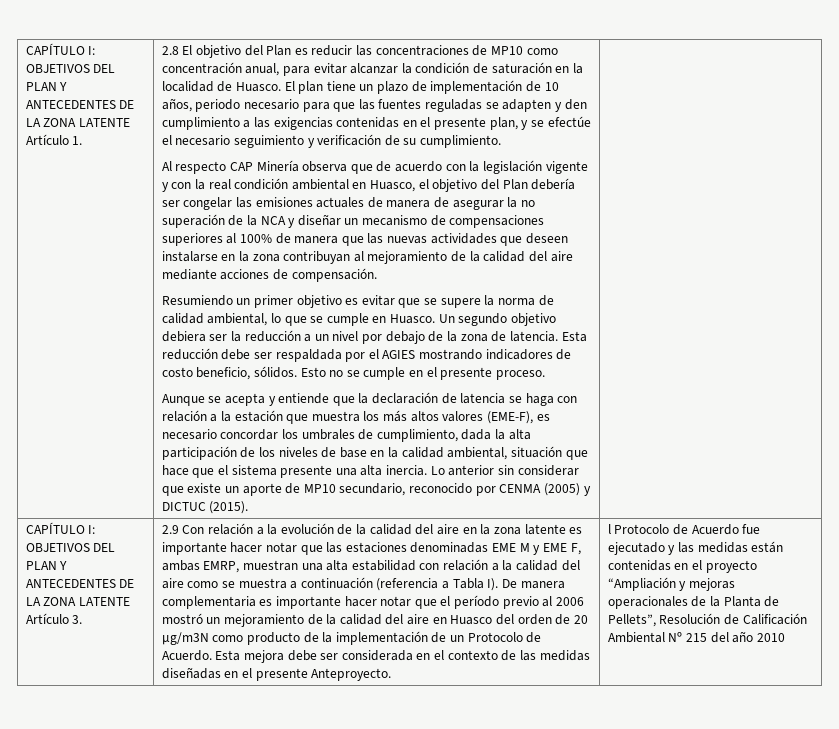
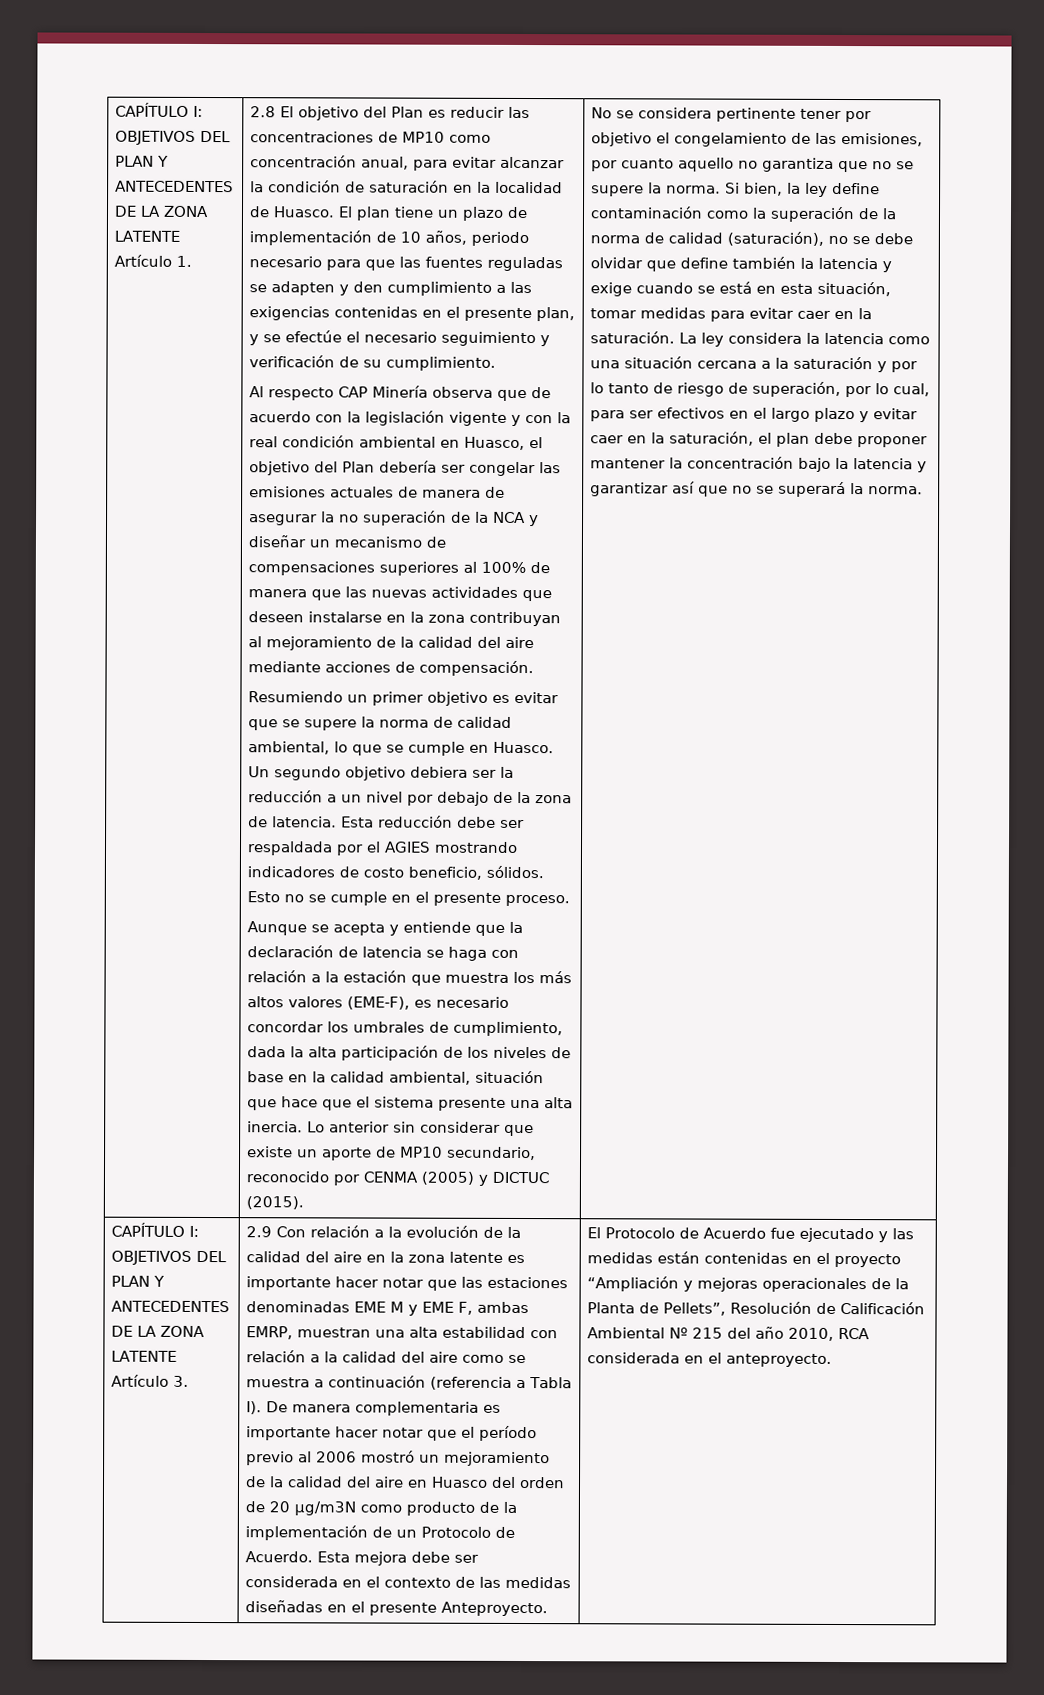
(249, 507) none -> [590,107,872,123] [590,132,923,147] [590,157,914,173] [590,182,880,197] [589,206,897,223] [589,231,913,246] [589,256,892,273] [589,281,891,297] [589,307,872,322] [589,331,930,347] [589,356,918,373] [589,381,930,398] [589,407,918,423] [589,431,928,448] [589,456,927,473] [589,481,923,498] No se considera pertinente tener por objetivo el congelamiento de las emisiones, por cuanto aquello no garantiza que no se supere la norma. Si bien, la ley define contaminación como la superación de la norma de calidad (saturación), no se debe olvidar que define también la latencia y exige cuando se está en esta situación, tomar medidas para evitar caer en la saturación. La ley considera la latencia como una situación cercana a la saturación y por lo tanto de riesgo de superación, por lo cual, para ser efectivos en el largo plazo y evitar caer en la saturación, el plan debe proponer mantener la concentración bajo la latencia y garantizar así que no se superará la norma.
[607,524,611,534] l -> [586,1227,601,1239] El
[756,633,785,642] 2010 -> [787,1327,870,1341] [586,1352,832,1367] 2010, RCA considerada en el anteproyecto.

